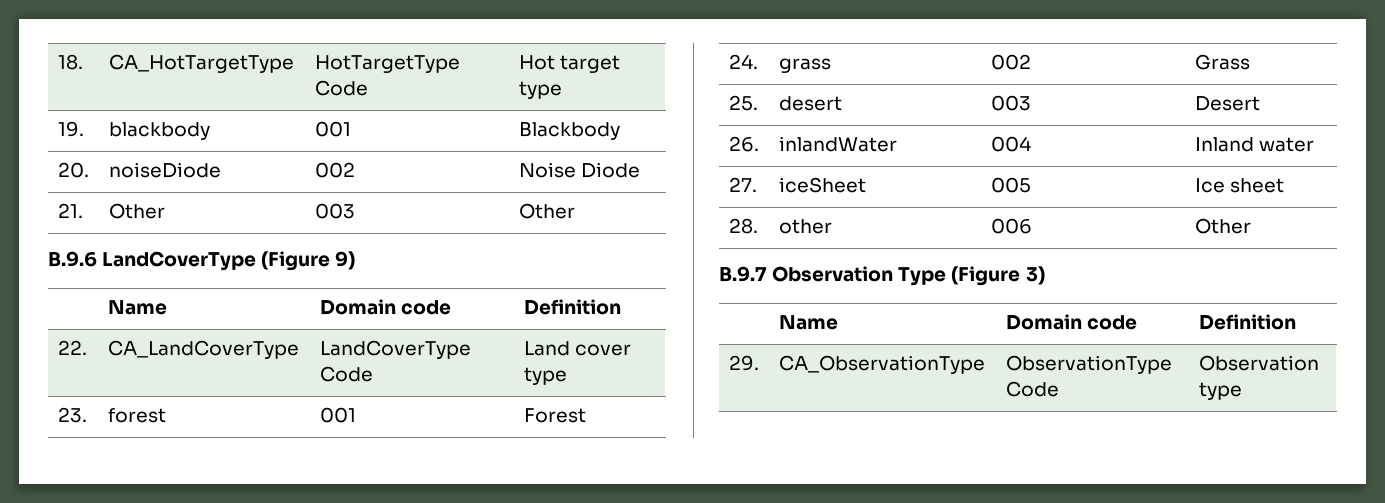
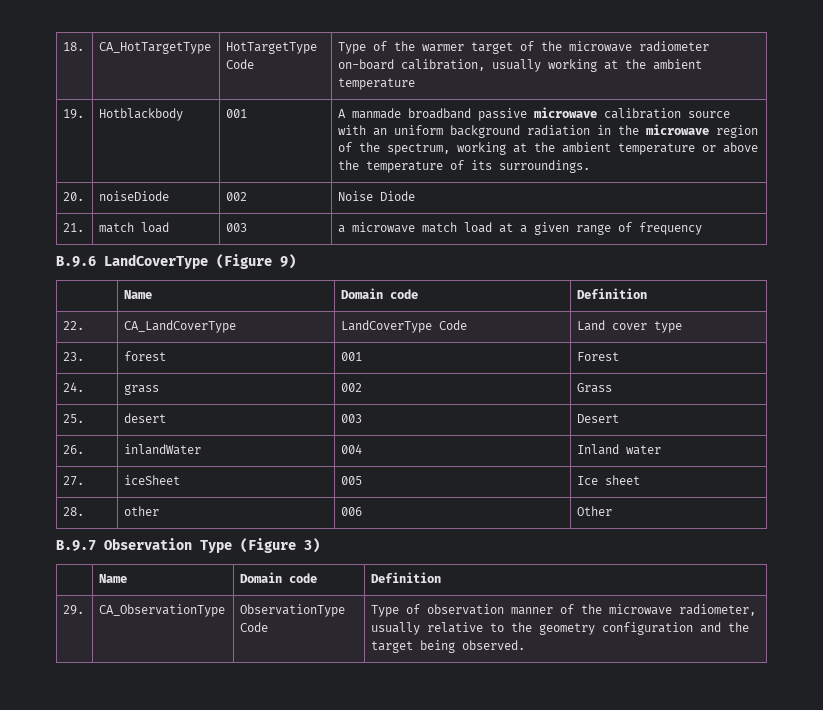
[518,55,620,73] [518,81,562,99] Hot target type -> [338,41,710,54] [338,59,703,72] [338,78,416,90] Type of the warmer target of the microwave radiometer on-board calibration, usually working at the ambient temperature
[108,122,210,140] [314,121,351,137] [518,122,620,140] blackbody | 001 | Blackbody -> [99,108,184,121] [226,109,248,118] [338,107,731,121] [338,124,759,138] [338,142,759,155] [338,160,591,173] Hotblackbody | 001 | A manmade broadband passive microwave calibration source with an uniform background radiation in the microwave region of the spectrum, working at the ambient temperature or above the temperature of its surroundings.
[108,203,165,219] [314,203,355,219] [518,203,575,219] Other | 003 | Other -> [99,222,170,233] [226,223,248,232] [338,222,703,235] match load | 003 | a microwave match load at a given range of frequency
[1198,355,1319,371] [1198,382,1242,400] Observation type -> [371,604,757,617] [371,622,750,635] [371,640,526,653] Type of observation manner of the microwave radiometer, usually relative to the geometry configuration and the target being observed.

